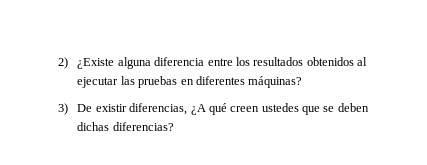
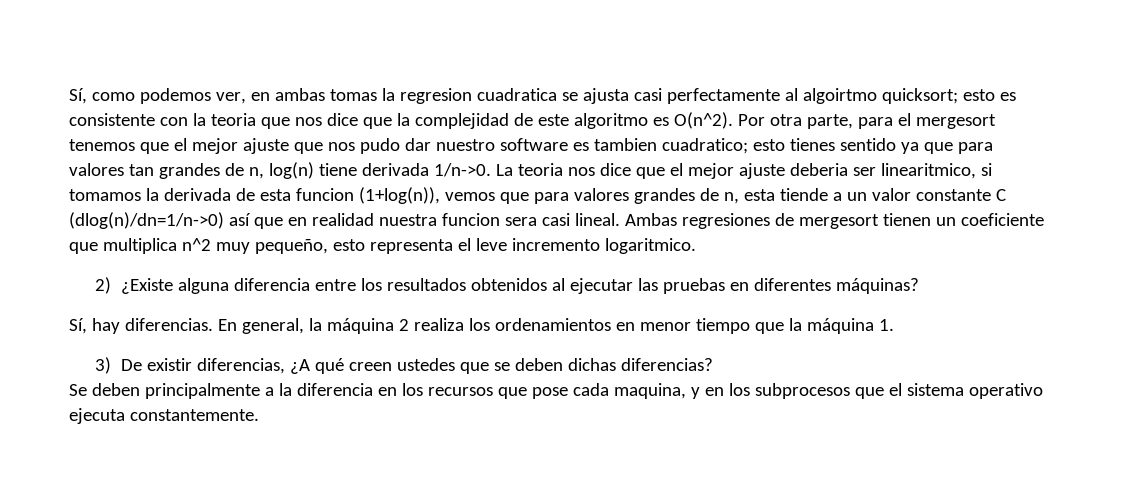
(58, 63) none -> [69,88,1016,104] [69,112,996,129] [69,138,993,154] [69,162,992,179] [69,187,1006,204] [69,212,1044,229] [69,238,696,254] Sí, como podemos ver, en ambas tomas la regresion cuadratica se ajusta casi perfectamente al algoirtmo quicksort; esto es consistente con la teoria que nos dice que la complejidad de este algoritmo es O(n^2). Por otra parte, para el mergesort tenemos que el mejor ajuste que nos pudo dar nuestro software es tambien cuadratico; esto tienes sentido ya que para valores tan grandes de n, log(n) tiene derivada 1/n->0. La teoria nos dice que el mejor ajuste deberia ser linearitmico, si tomamos la derivada de esta funcion (1+log(n)), vemos que para valores grandes de n, esta tiende a un valor constante C (dlog(n)/dn=1/n->0) así que en realidad nuestra funcion sera casi lineal. Ambas regresiones de mergesort tienen un coeficiente que multiplica n^2 muy pequeño, esto representa el leve incremento logaritmico. //
(303, 82) none -> [69,318,894,334] // Sí, hay diferencias. En general, la máquina 2 realiza los ordenamientos en menor tiempo que la máquina 1.
(174, 126) none -> [69,383,1043,399] [69,408,259,424] // Se deben principalmente a la diferencia en los recursos que pose cada maquina, y en los subprocesos que el sistema operativo ejecuta constantemente.

